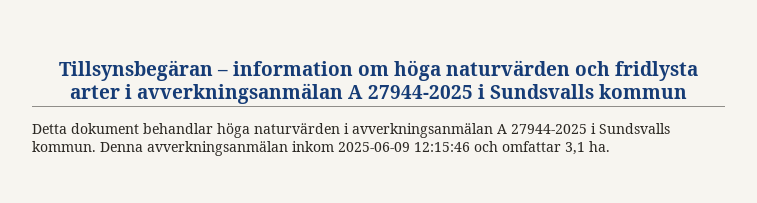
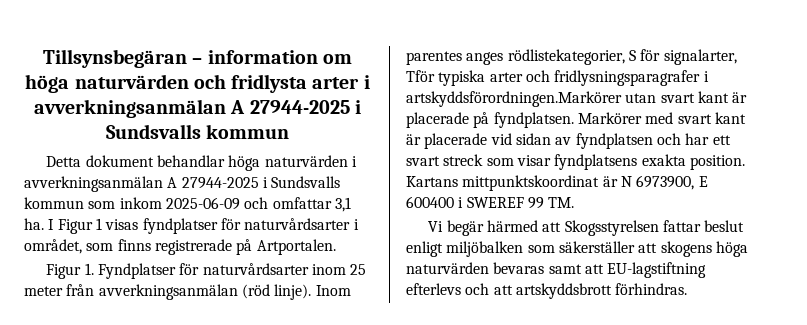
[32,141,288,156] kommun. Denna avverkningsanmälan -> [24,197,116,209] kommun som
[414,142,470,152] 12:15:46 -> (240, 203) none
(610, 146) none -> [48,218,359,234] [24,239,336,255] [46,263,367,279] [24,284,351,300] [406,49,737,65] [406,70,709,86] [406,91,748,107] [406,112,746,128] [406,133,731,149] [406,154,745,170] [406,175,708,191] [406,196,575,209] [428,220,745,236] [406,241,748,257] [406,262,707,278] [406,283,688,299] I Figur 1 visas fyndplatser för naturvårdsarter i området, som finns registrerade på Artportalen. // Figur 1. Fyndplatser för naturvårdsarter inom 25 meter från avverkningsanmälan (röd linje). Inom parentes anges rödlistekategorier, S för signalarter, Tför typiska arter och fridlysningsparagrafer i artskyddsförordningen.Markörer utan svart kant är placerade på fyndplatsen. Markörer med svart kant är placerade vid sidan av fyndplatsen och har ett svart streck som visar fyndplatsens exakta position. Kartans mittpunktskoordinat är N 6973900, E 600400 i SWEREF 99 TM. // Vi begär härmed att Skogsstyrelsen fattar beslut enligt miljöbalken som säkerställer att skogens höga naturvärden bevaras samt att EU-lagstiftning efterlevs och att artskyddsbrott förhindras.

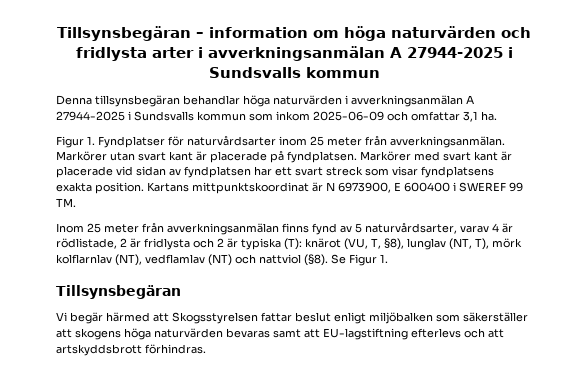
[46,155,154,167] Detta dokument -> [56,95,180,107] Denna tillsynsbegäran
[48,218,359,234] [24,239,336,255] I Figur 1 visas fyndplatser för naturvårdsarter i området, som finns registrerade på Artportalen. -> (497, 116) none
[98,284,351,300] [406,49,737,65] [406,70,709,86] [406,91,622,107] avverkningsanmälan (röd linje). Inom parentes anges rödlistekategorier, S för signalarter, Tför typiska arter och fridlysningsparagrafer i artskyddsförordningen.Markörer -> [390,136,505,148] [56,151,107,161] avverkningsanmälan. Markörer
[656,133,681,145] och -> (251, 172) none
(575, 202) none -> [56,222,513,235] [56,238,522,250] [56,254,388,266] [56,285,181,299] // Inom 25 meter från avverkningsanmälan finns fynd av 5 naturvårdsarter, varav 4 är rödlistade, 2 är fridlysta och 2 är typiska (T): knärot (VU, T, §8), lunglav (NT, T), mörk kolflarnlav (NT), vedflamlav (NT) och nattviol (§8). Se Figur 1. // Tillsynsbegäran

